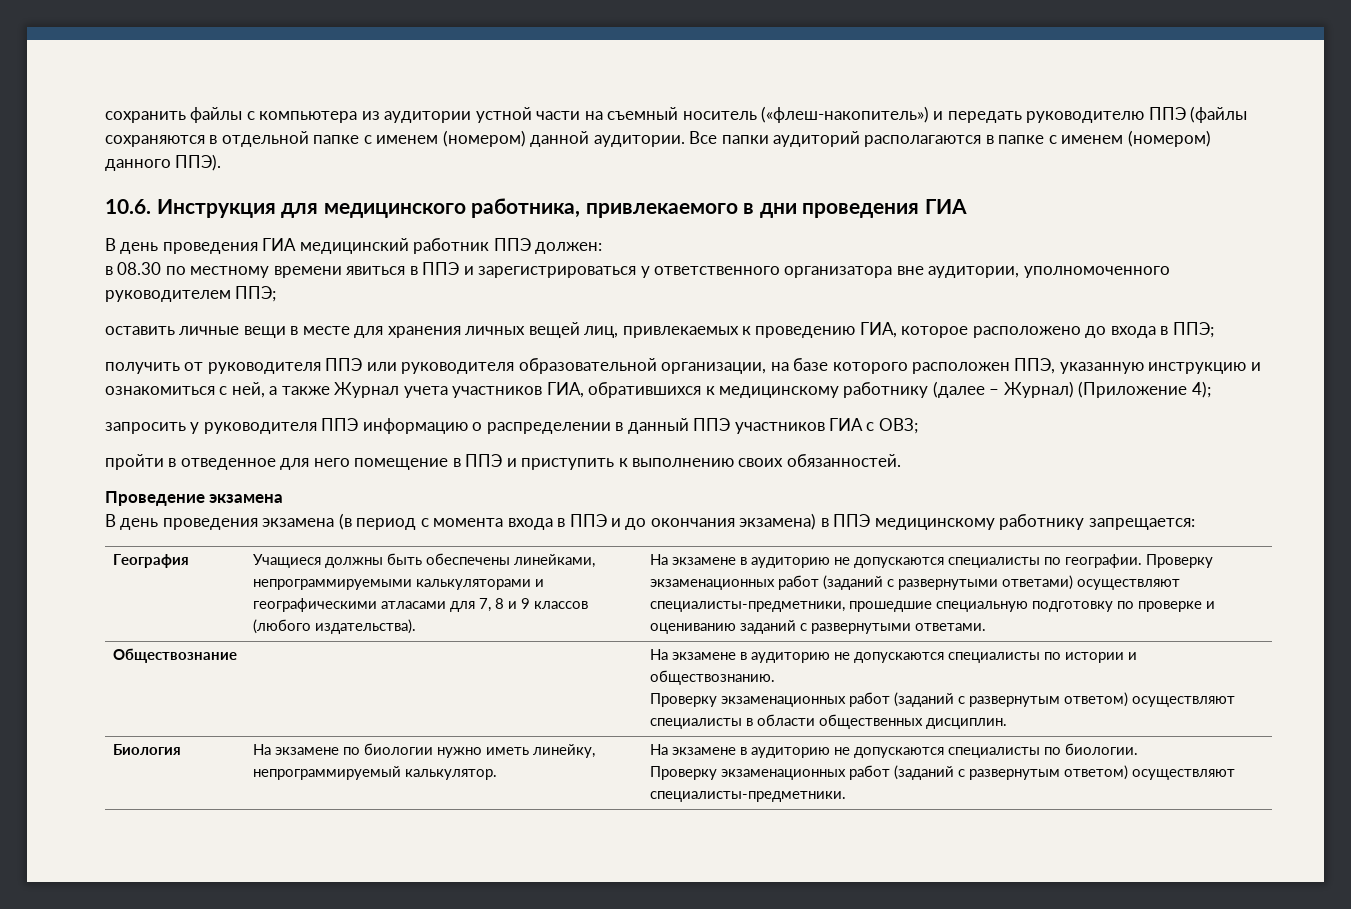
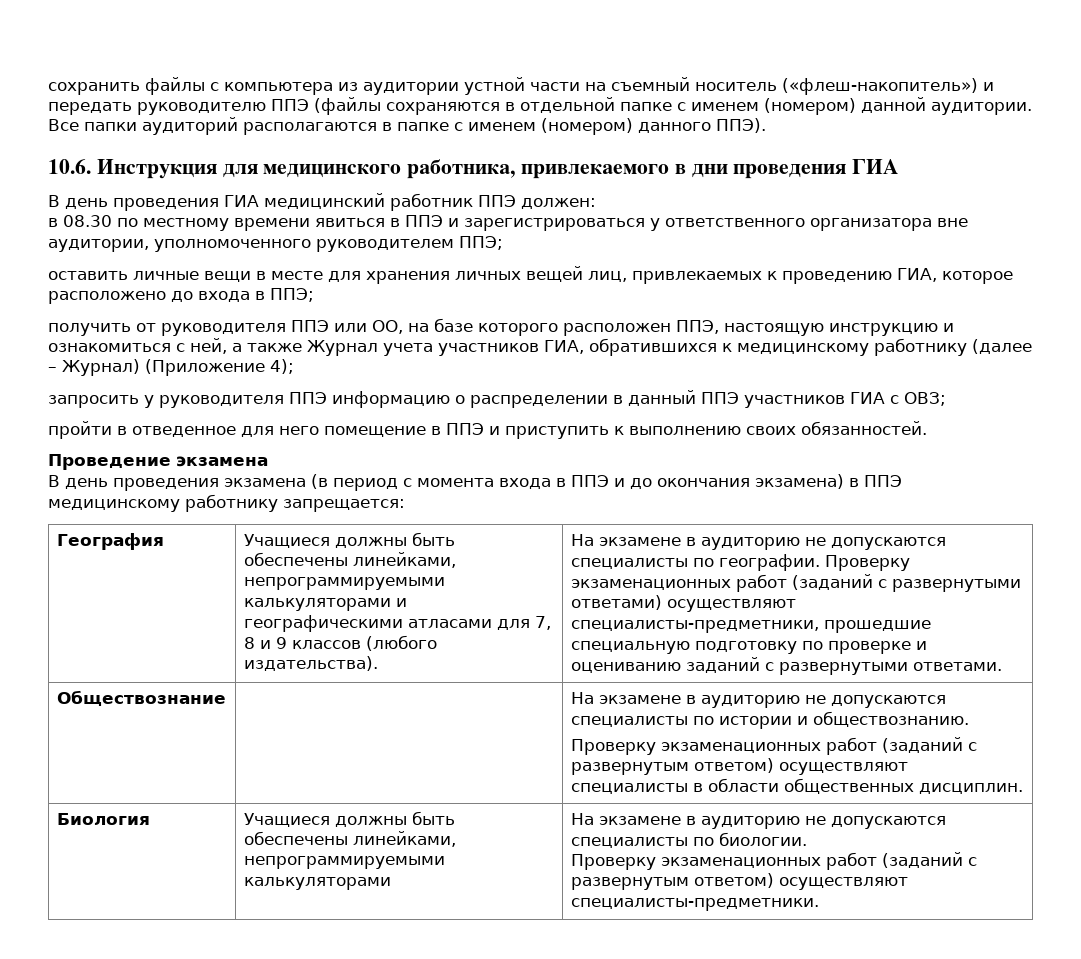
[401,358,767,374] руководителя образовательной организации, -> [372,320,403,334] ОО,
[1059,362,1144,374] указанную -> [724,323,824,336] настоящую
[252,743,596,758] [252,766,497,780] На экзамене по биологии нужно иметь линейку, непрограммируемый калькулятор. -> [243,811,455,827] [243,831,456,847] [243,856,445,869] [243,877,391,890] Учащиеся должны быть обеспечены линейками, непрограммируемыми калькуляторами

